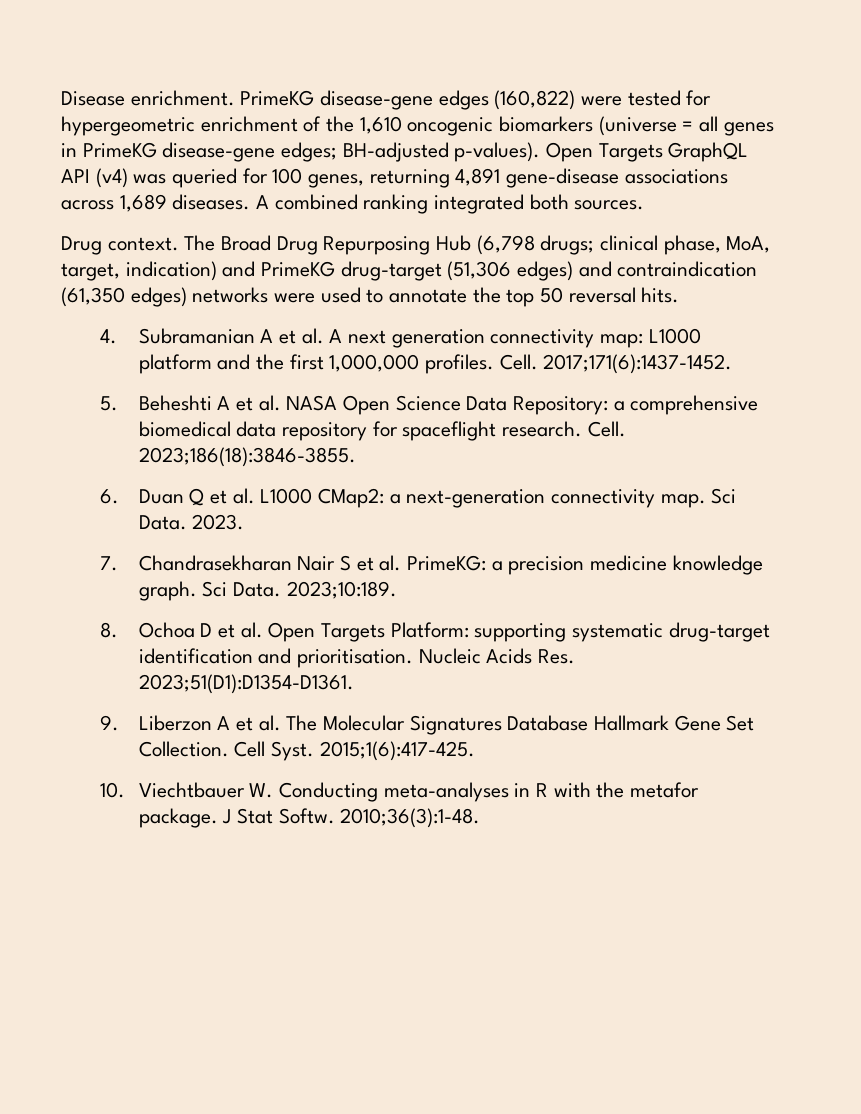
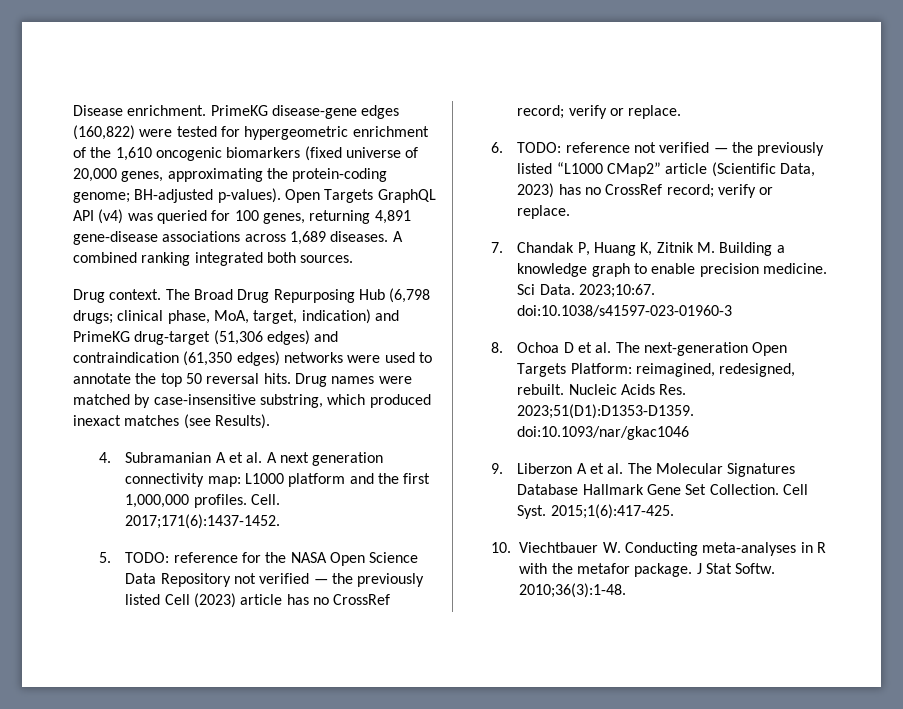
[598,116,774,136] [61,142,338,162] (universe = all genes in PrimeKG disease-gene edges; -> [304,146,419,161] [73,168,388,182] [73,192,130,203] (fixed universe of 20,000 genes, approximating the protein-coding genome;
(680, 295) none -> [294,373,412,387] [73,394,431,408] [73,414,270,429] Drug names were matched by case-insensitive substring, which produced inexact matches (see Results).
[138,395,759,415] [138,421,626,441] [138,447,356,467] [99,488,737,508] [138,514,245,530] [99,555,763,575] [138,581,397,601] Beheshti A et al. NASA Open Science Data Repository: a comprehensive biomedical data repository for spaceflight research. Cell. 2023;186(18):3846-3855. // 6. Duan Q et al. L1000 CMap2: a next-generation connectivity map. Sci Data. 2023. // 7. Chandrasekharan Nair S et al. PrimeKG: a precision medicine knowledge graph. Sci Data. 2023;10:189. -> [125,552,419,566] [125,573,425,587] [125,593,391,608] [517,105,682,119] [491,142,825,156] [517,162,816,177] [517,183,774,198] [517,205,571,219] [491,242,785,256] [517,263,828,277] [517,284,656,298] [517,305,733,317] TODO: reference for the NASA Open Science Data Repository not verified — the previously listed Cell (2023) article has no CrossRef record; verify or replace. // 6. TODO: reference not verified — the previously listed “L1000 CMap2” article (Scientific Data, 2023) has no CrossRef record; verify or replace. // 7. Chandak P, Huang K, Zitnik M. Building a knowledge graph to enable precision medicine. Sci Data. 2023;10:67. doi:10.1038/s41597-023-01960-3
(263, 630) none -> [615,342,749,356] The next-generation
[474,622,770,642] [138,648,414,668] supporting systematic drug-target identification and prioritisation. -> [636,363,796,377] [517,384,565,395] reimagined, redesigned, rebuilt.
[138,674,354,694] 2023;51(D1):D1354-D1361. -> [517,404,695,419] [517,426,690,440] 2023;51(D1):D1353-D1359. doi:10.1093/nar/gkac1046

